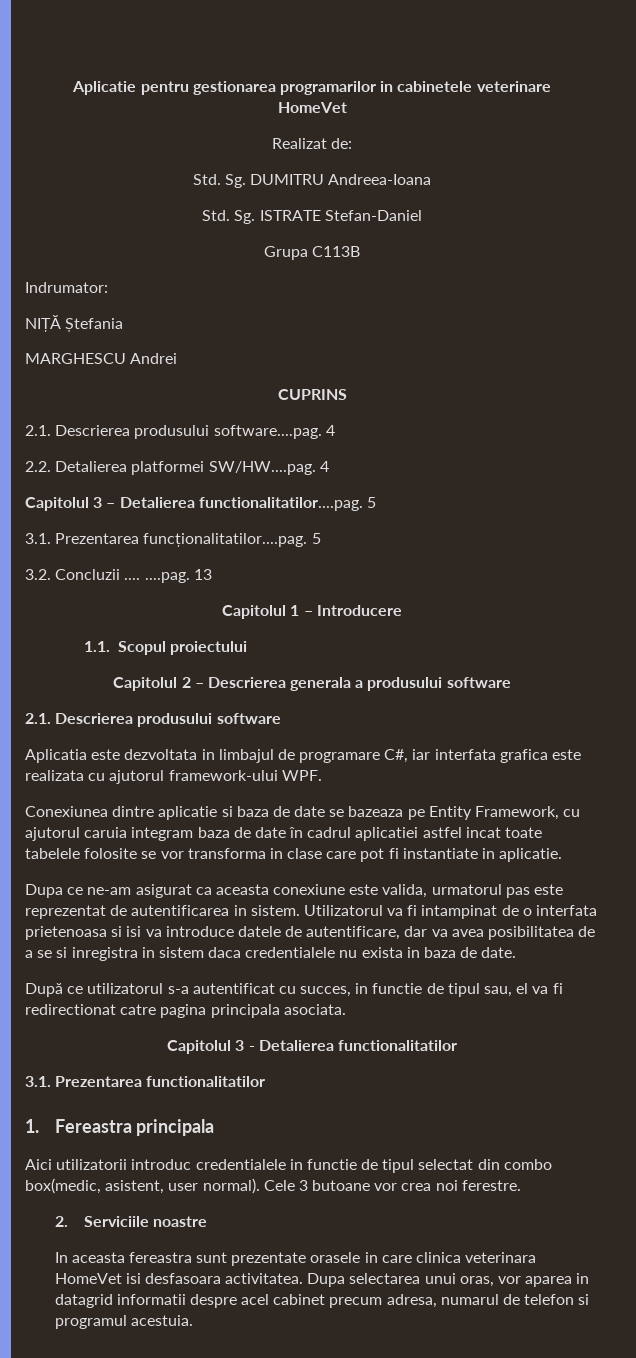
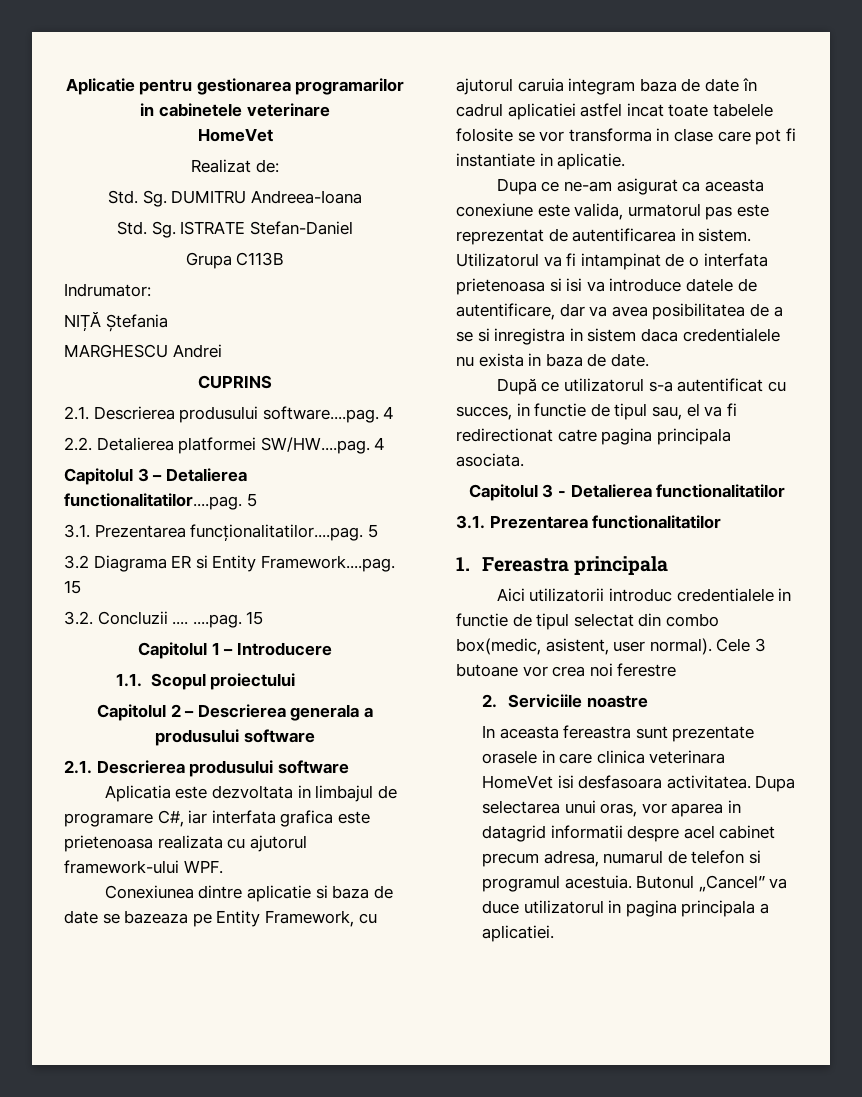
(321, 538) none -> [64,555,395,572] [64,580,81,594] // 3.2 Diagrama ER si Entity Framework....pag. 15
[193,569,212,580] 13 -> [246,611,264,625] 15
(582, 754) none -> [64,835,153,852] prietenoasa
[461,1180,521,1191] ferestre. -> [617,663,677,677] ferestre
(193, 1320) none -> [636,875,788,892] [482,900,770,917] [482,925,555,942] Butonul „Cancel” va duce utilizatorul in pagina principala a aplicatiei.

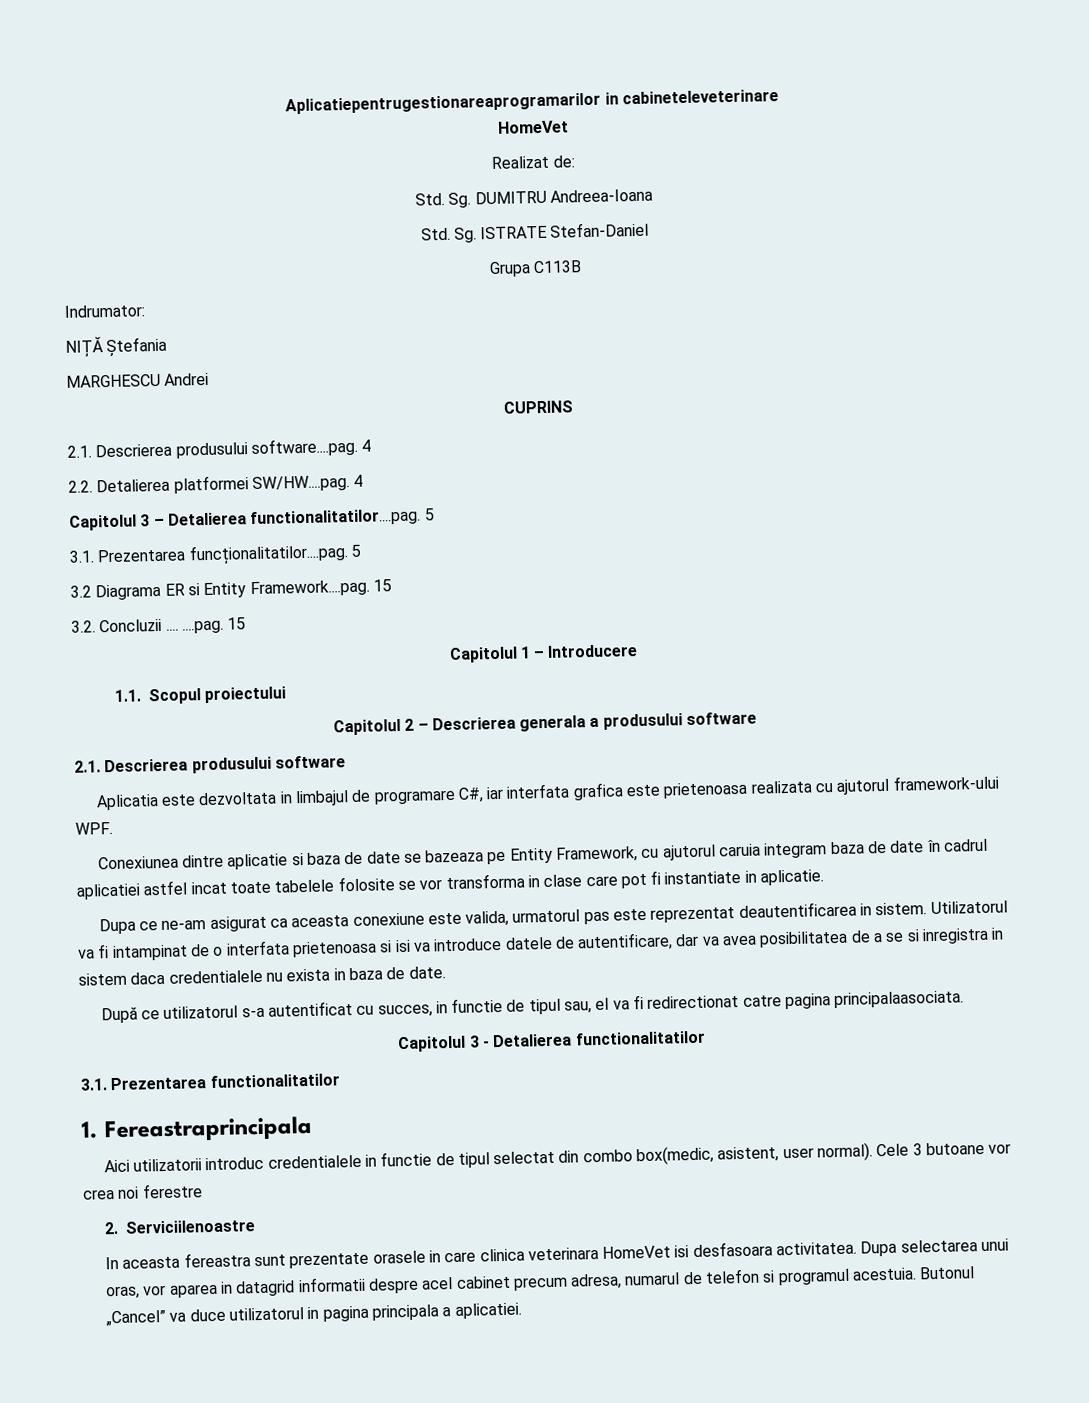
[65,78,405,95] [140,103,330,117] Aplicatie pentru gestionarea programarilor in cabinetele veterinare -> [285,89,779,115] Aplicatiepentrugestionareaprogramarilor in cabineteleveterinare
[548,228,677,242] de autentificarea -> [738,901,857,919] deautentificarea
[656,428,731,445] [456,453,524,467] principala asociata. -> [834,990,965,1009] principalaasociata.
[482,556,669,575] Fereastra principala -> [104,1115,313,1143] Fereastraprincipala
[508,694,648,708] Serviciile noastre -> [124,1219,255,1234] Serviciilenoastre

